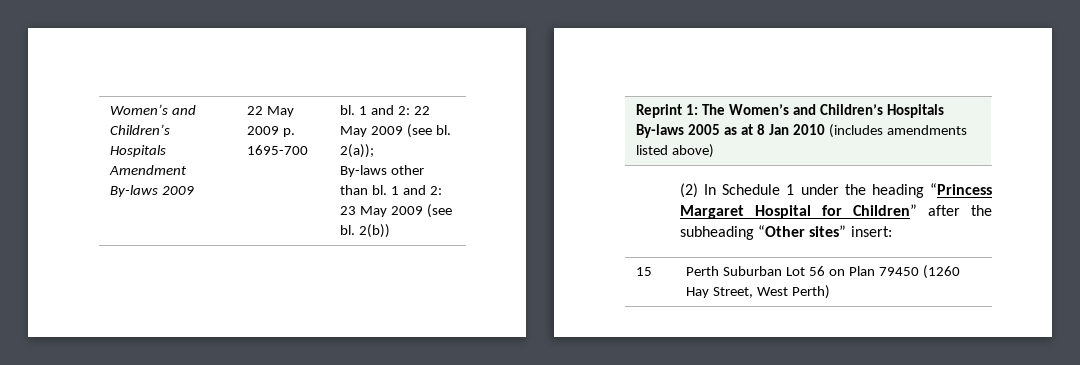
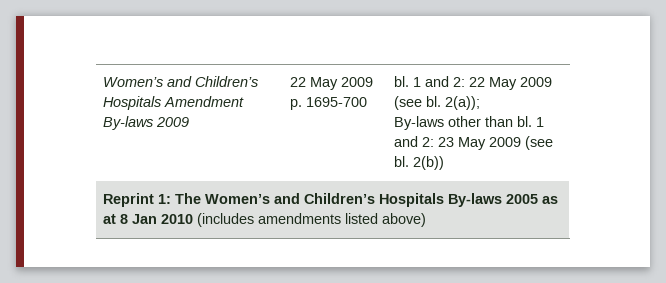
[679,183,992,198] [679,204,992,219] [679,225,892,240] [636,267,653,276] [686,265,960,279] [686,285,831,299] // (2) In Schedule 1 under the heading “Princess Margaret Hospital for Children” after the subheading “Other sites” insert: // 15 | Perth Suburban Lot 56 on Plan 79450 (1260 Hay Street, West Perth) -> (427, 220) none

